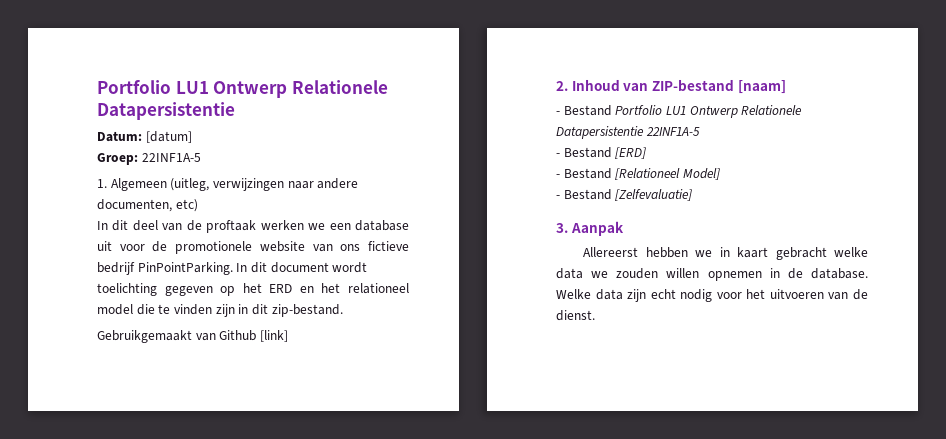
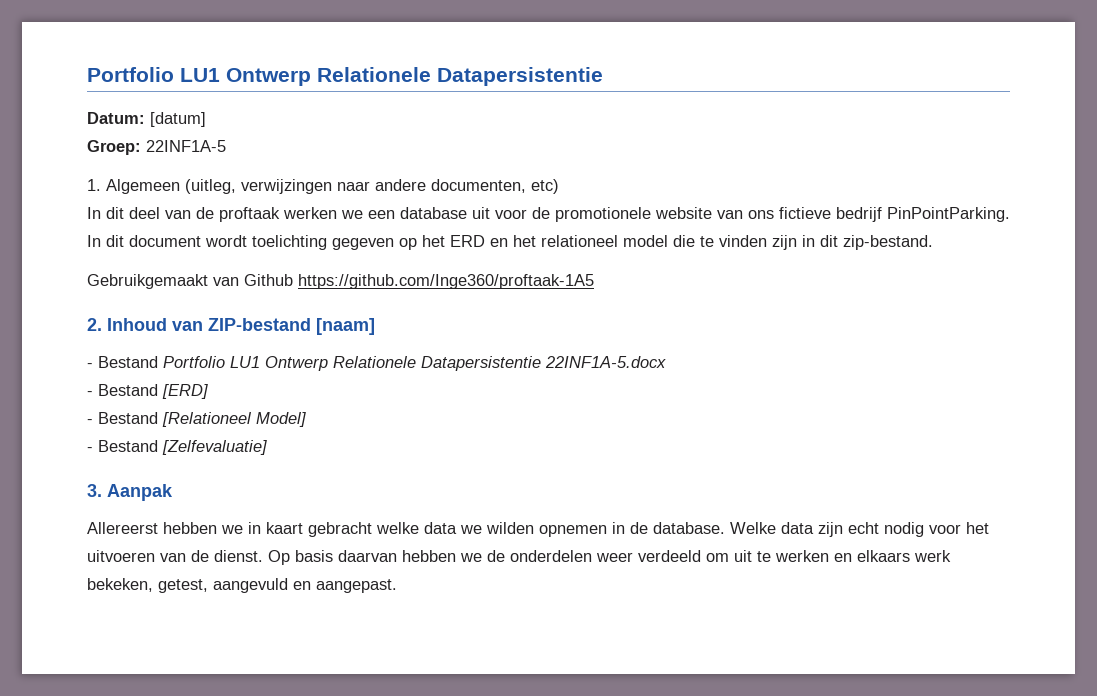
[259,330,288,342] [link] -> [298,274,594,289] https://github.com/Inge360/proftaak-1A5
[645,127,700,136] 22INF1A-5 -> [545,356,666,368] 22INF1A-5.docx
[616,268,700,279] zouden willen -> [486,522,534,534] wilden
(595, 315) none -> [268,550,951,565] [87,578,397,593] Op basis daarvan hebben we de onderdelen weer verdeeld om uit te werken en elkaars werk bekeken, getest, aangevuld en aangepast.

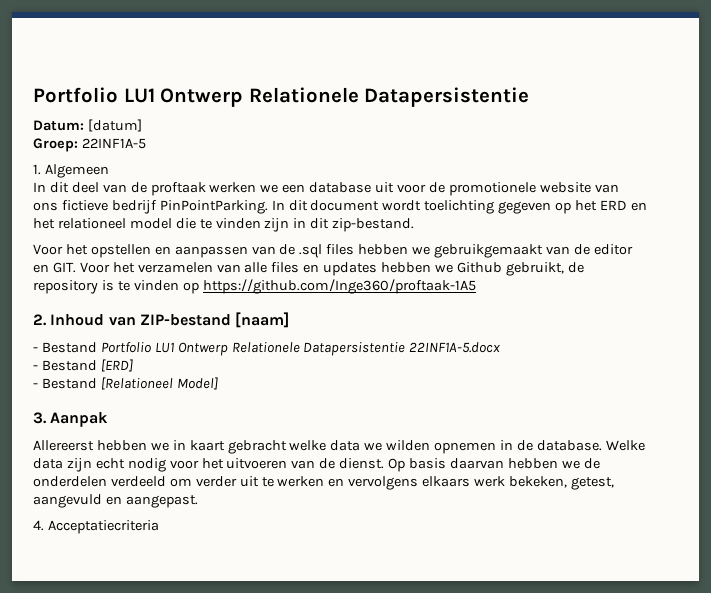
[185,179,559,194] (uitleg, verwijzingen naar andere documenten, etc) -> (109, 171) none
[87,274,293,289] Gebruikgemaakt van Github -> [33,244,633,258] [33,262,584,276] [33,280,199,294] Voor het opstellen en aanpassen van de .sql files hebben we gebruikgemaakt van de editor en GIT. Voor het verzamelen van alle files en updates hebben we Github gebruikt, de repository is te vinden op
[87,440,267,455] // - Bestand [Zelfevaluatie] -> (218, 383) none
[596,552,633,562] weer -> (107, 481) none
(729, 557) none -> [195,476,237,487] verder
(852, 557) none -> [348,476,419,490] vervolgens
(397, 586) none -> [33,520,159,534] // 4. Acceptatiecriteria

